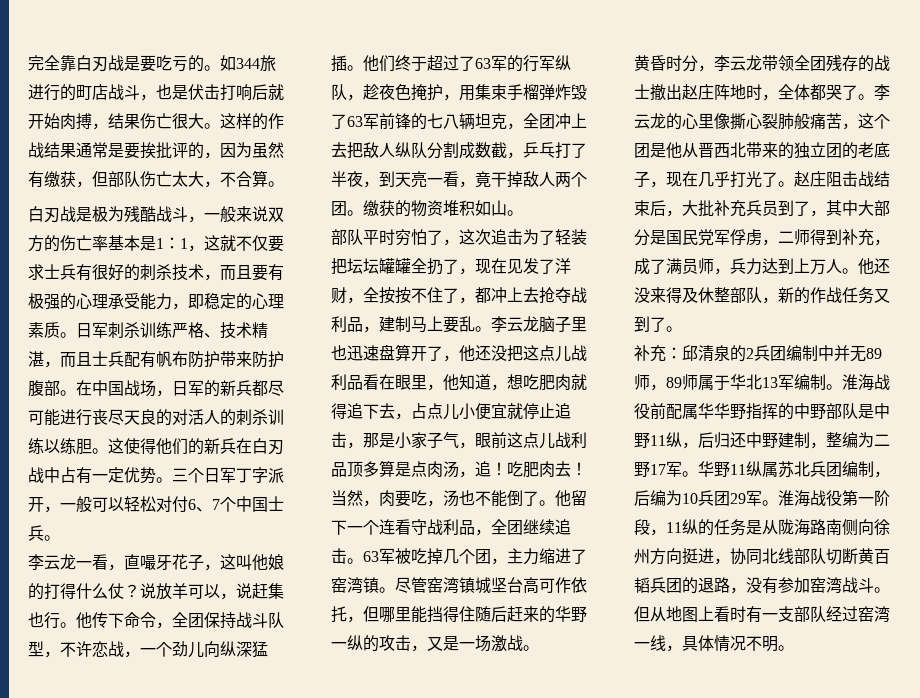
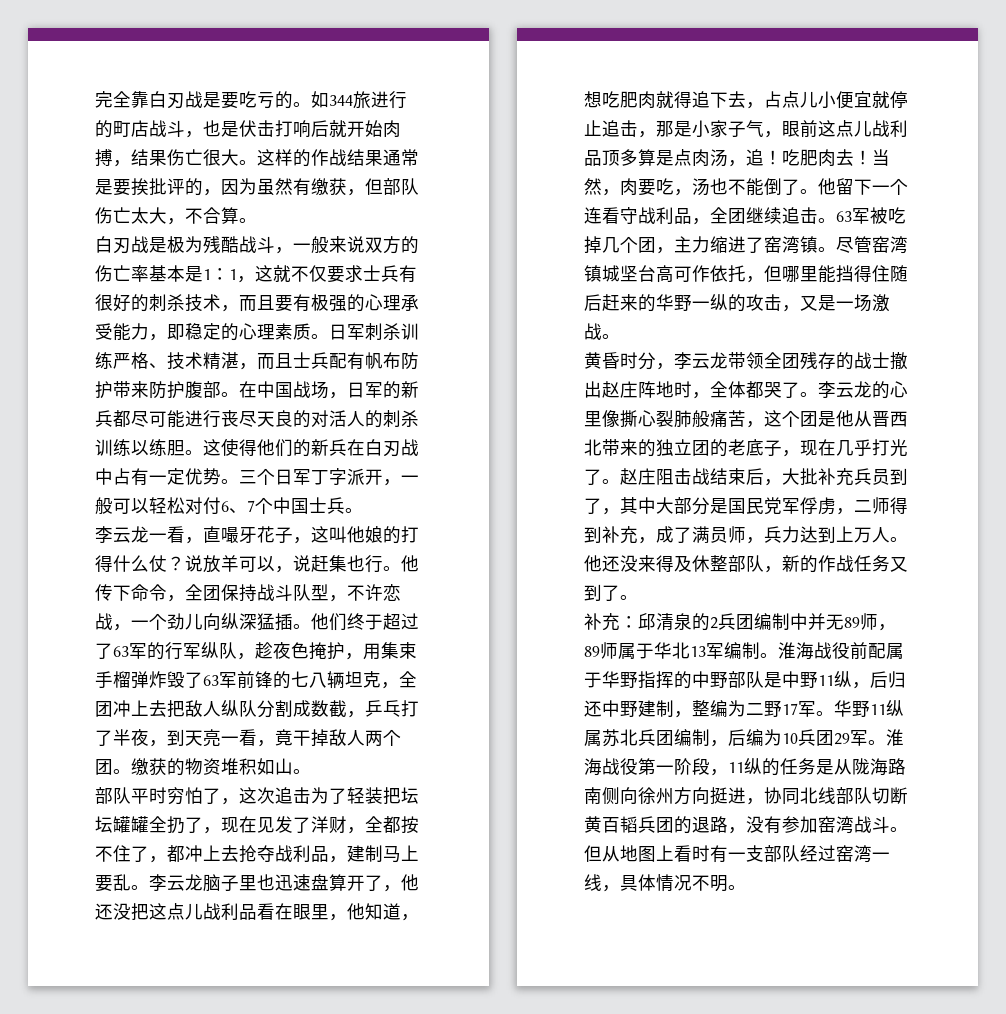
[379,287,395,304] 按 -> [383,816,401,833] 都
[698,403,714,419] 华 -> [584,672,602,688] 于

